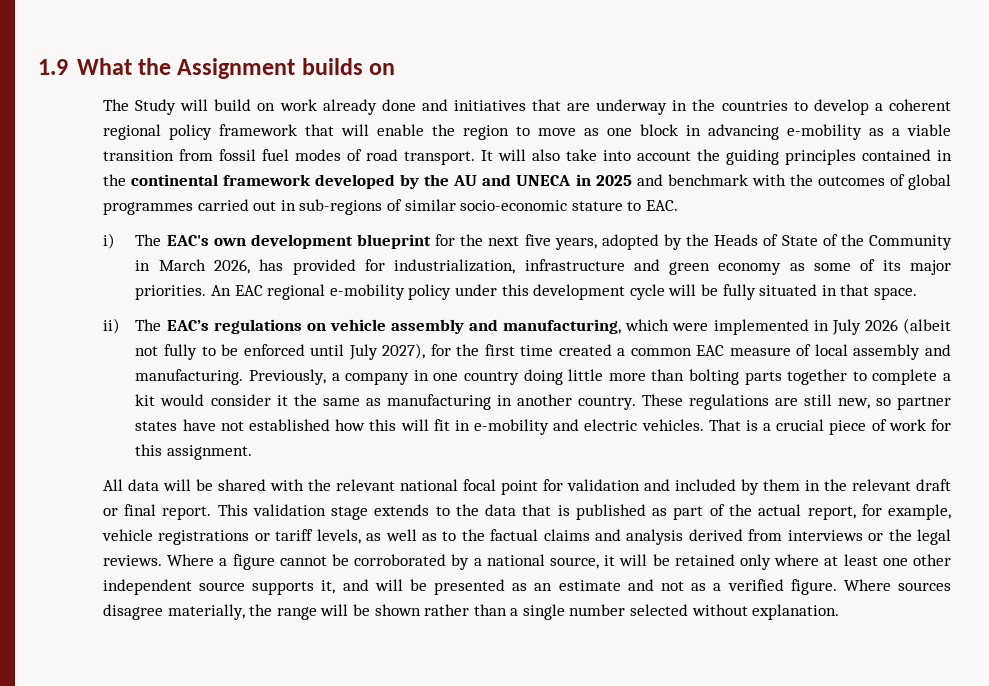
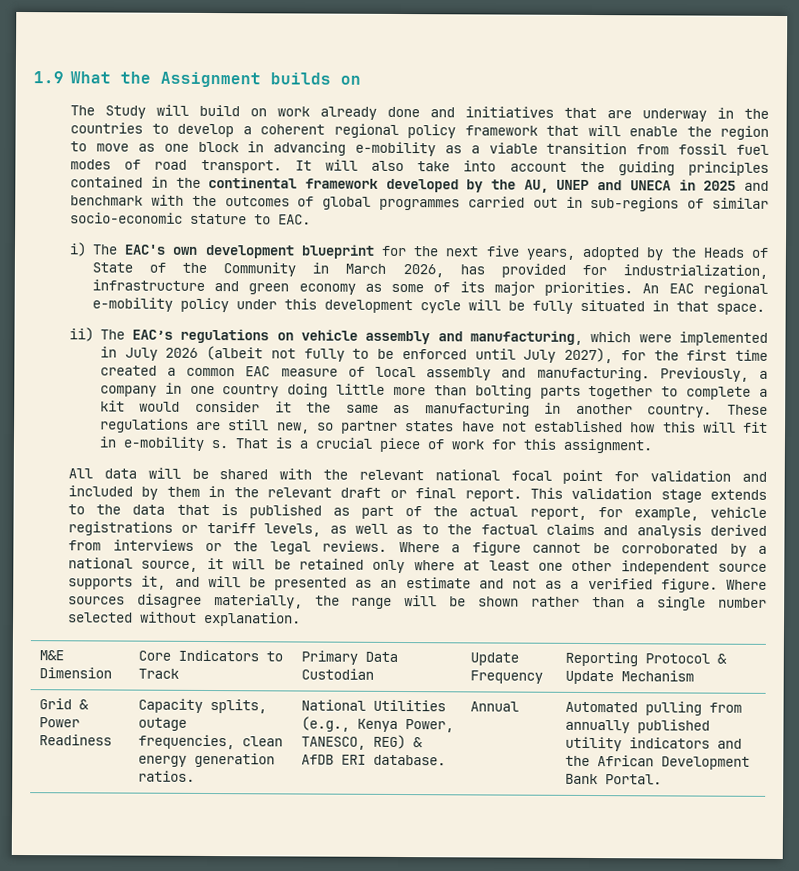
[453,175,478,186] AU -> [523,179,590,193] AU, UNEP
[553,419,704,431] and electric vehicles. -> [210,440,228,449] s.
(840, 612) none -> [38,650,64,661] [38,667,112,679] [137,649,283,662] [137,668,179,679] [300,650,398,665] [300,668,374,680] [469,652,519,666] [469,670,543,684] [564,651,727,667] [564,670,694,685] [38,698,89,710] [38,717,80,728] [38,734,112,746] [137,698,267,714] [137,717,187,731] [137,734,283,750] [137,752,275,768] [137,770,195,782] [300,699,446,712] [300,716,454,733] [300,734,423,750] [300,754,446,766] [469,701,519,712] [564,701,742,716] [564,719,710,734] [564,736,742,752] [564,755,750,770] [564,773,662,785] // M&E Dimension | Core Indicators to Track | Primary Data Custodian | Update Frequency | Reporting Protocol & Update Mechanism // Grid & Power Readiness | Capacity splits, outage frequencies, clean energy generation ratios. | National Utilities (e.g., Kenya Power, TANESCO, REG) & AfDB ERI database. | Annual | Automated pulling from annually published utility indicators and the African Development Bank Portal.

